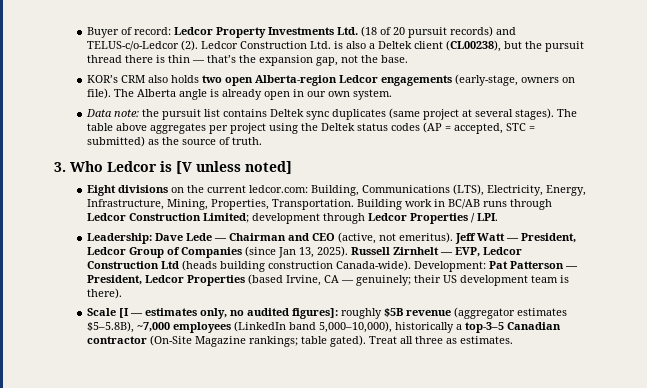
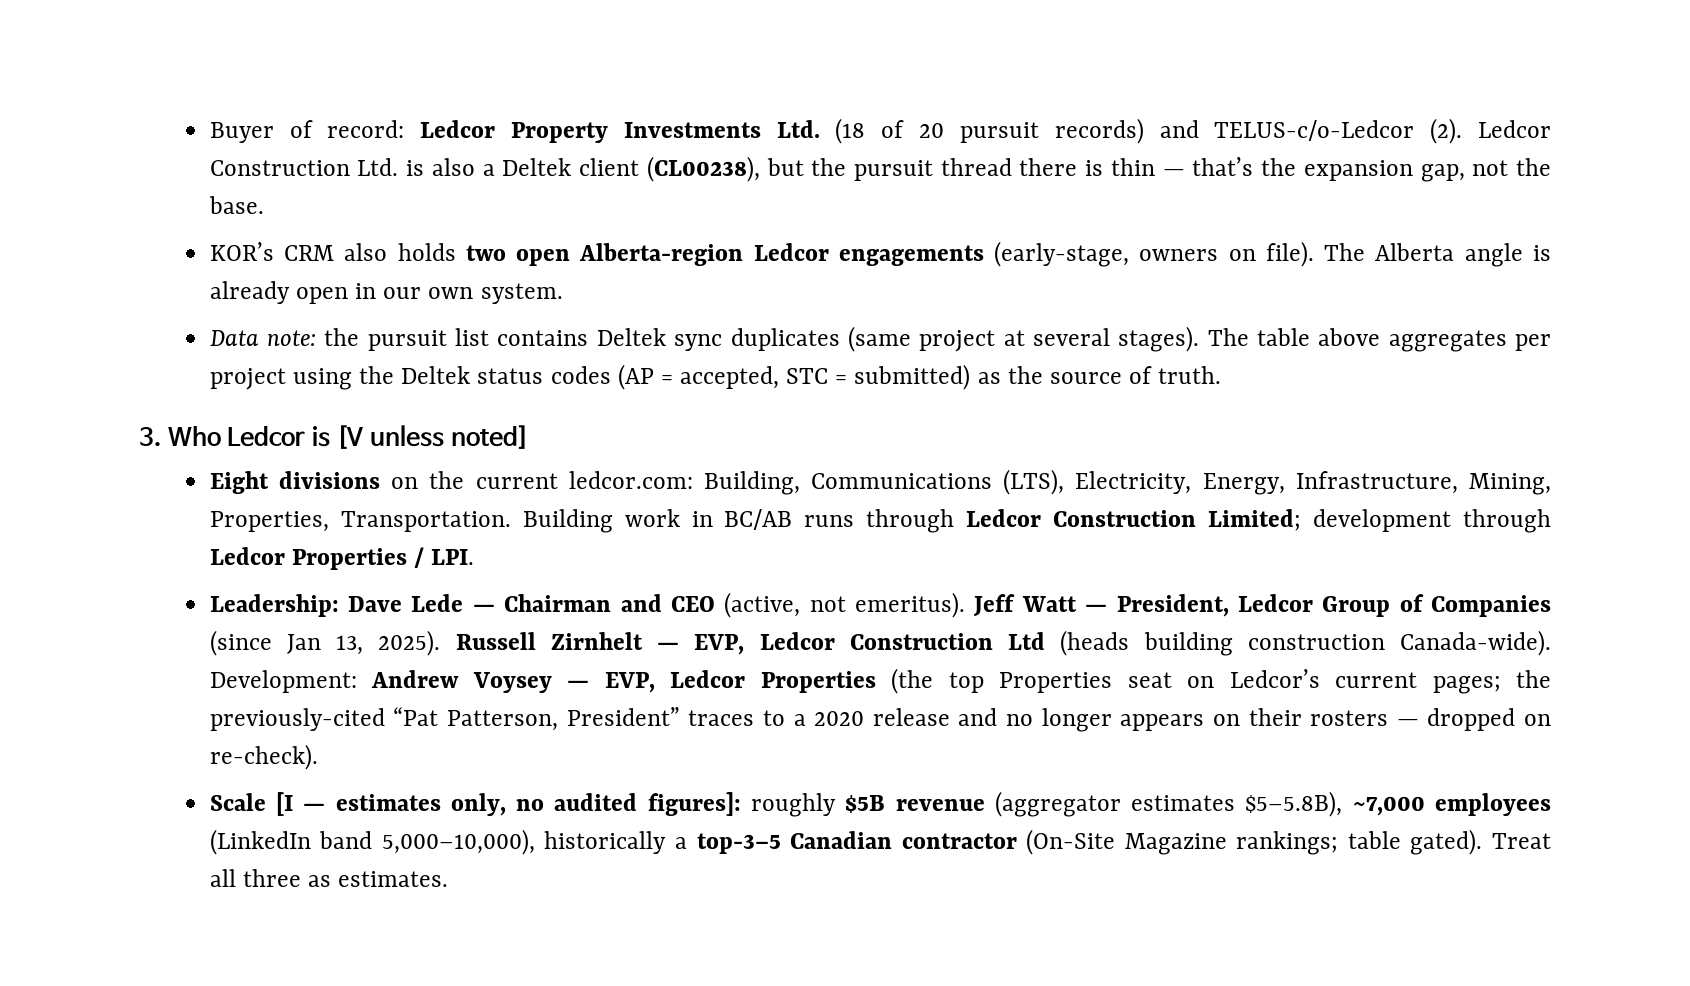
[488,261,578,269] [86,274,569,286] [86,288,122,299] Pat Patterson — President, Ledcor Properties (based Irvine, CA — genuinely; their US development team is there). -> [371,668,1552,694] [209,707,1551,732] [209,744,318,770] Andrew Voysey — EVP, Ledcor Properties (the top Properties seat on Ledcor’s current pages; the previously-cited “Pat Patterson, President” traces to a 2020 release and no longer appears on their rosters — dropped on re-check).

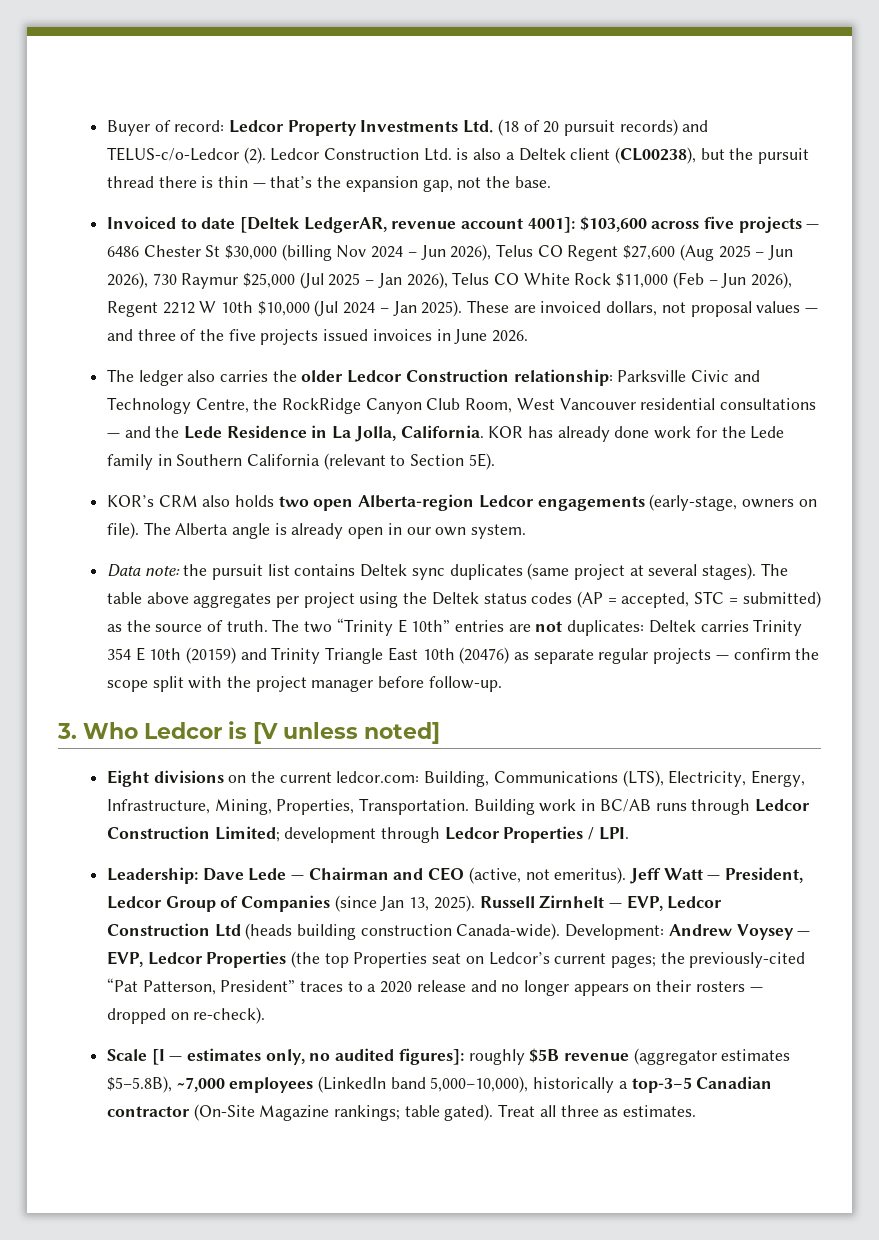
(264, 205) none -> [106,216,820,233] [106,244,794,261] [106,272,793,289] [106,300,819,317] [106,329,529,345] [106,369,760,386] [106,397,817,414] [106,425,785,442] [106,453,495,470] // Invoiced to date [Deltek LedgerAR, revenue account 4001]: $103,600 across five projects — 6486 Chester St $30,000 (billing Nov 2024 – Jun 2026), Telus CO Regent $27,600 (Aug 2025 – Jun 2026), 730 Raymur $25,000 (Jul 2025 – Jan 2026), Telus CO White Rock $11,000 (Feb – Jun 2026), Regent 2212 W 10th $10,000 (Jul 2024 – Jan 2025). These are invoiced dollars, not proposal values — and three of the five projects issued invoices in June 2026. // The ledger also carries the older Ledcor Construction relationship: Parksville Civic and Technology Centre, the RockRidge Canyon Club Room, West Vancouver residential consultations — and the Lede Residence in La Jolla, California. KOR has already done work for the Lede family in Southern California (relevant to Section 5E).
(1222, 375) none -> [272,618,803,636] [106,647,820,664] [106,676,502,692] The two “Trinity E 10th” entries are not duplicates: Deltek carries Trinity 354 E 10th (20159) and Trinity Triangle East 10th (20476) as separate regular projects — confirm the scope split with the project manager before follow-up.

